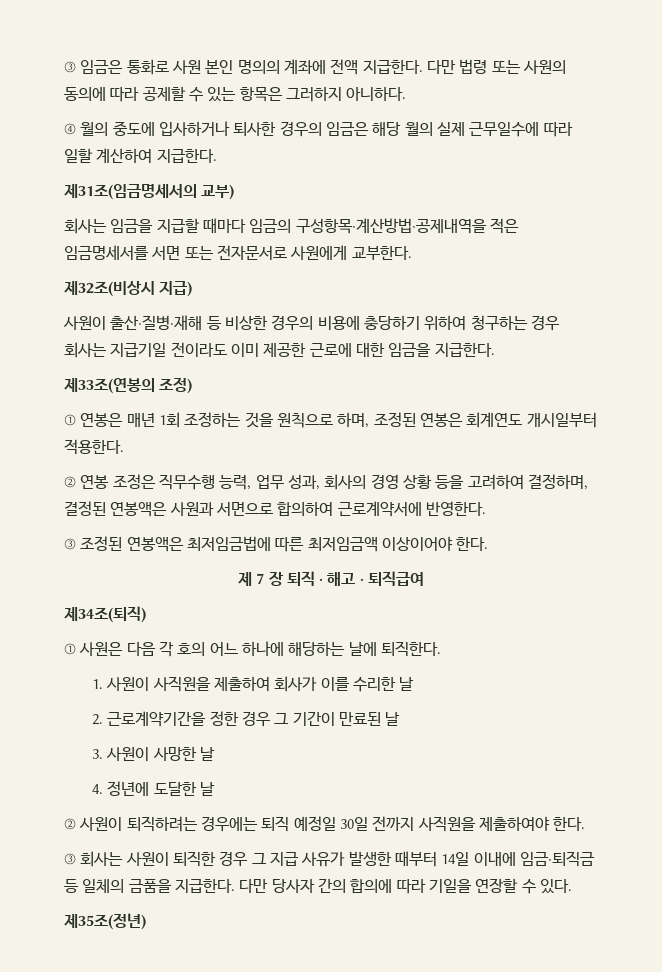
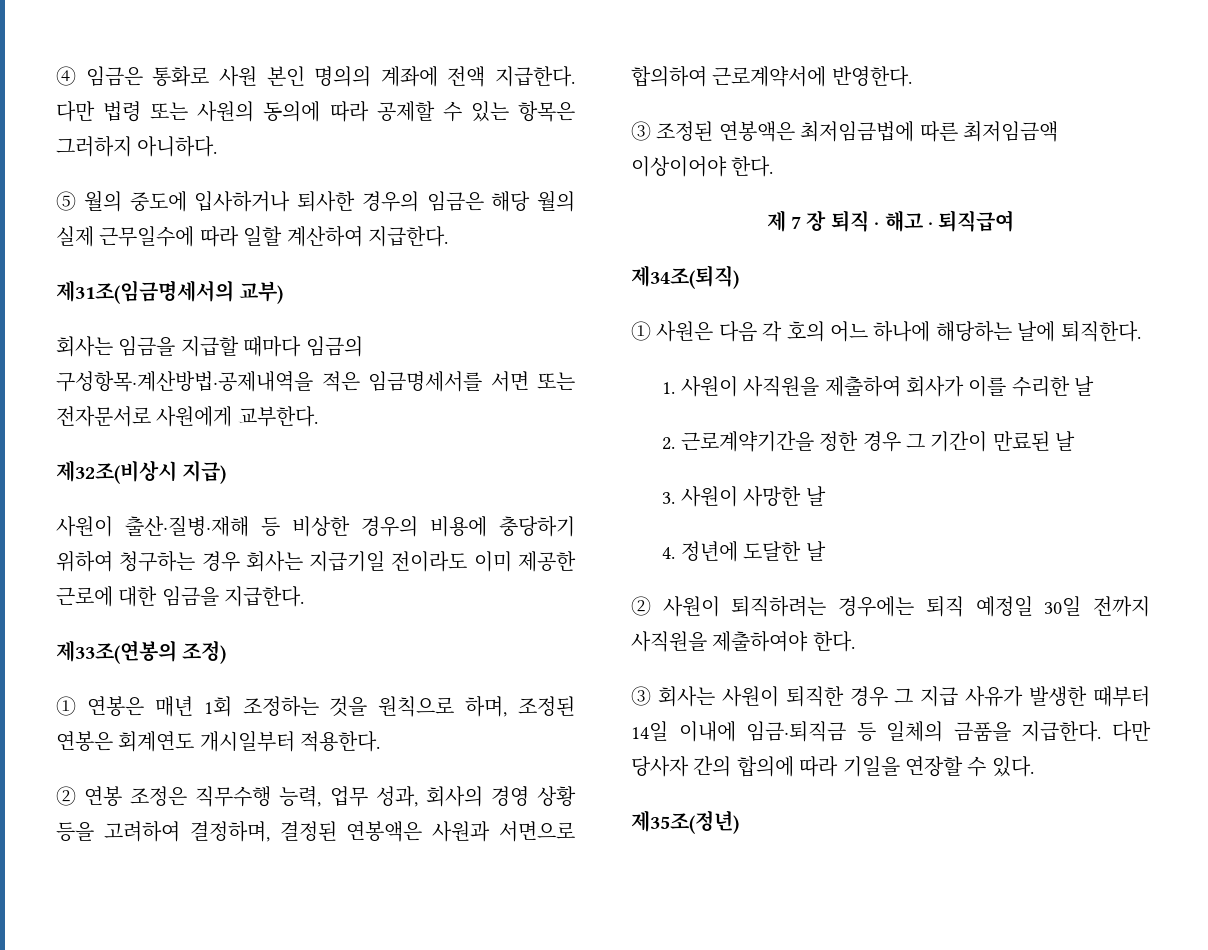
[64,61,76,73] ③ -> [56,66,76,86] ④
[64,123,76,135] ④ -> [56,191,76,211] ⑤

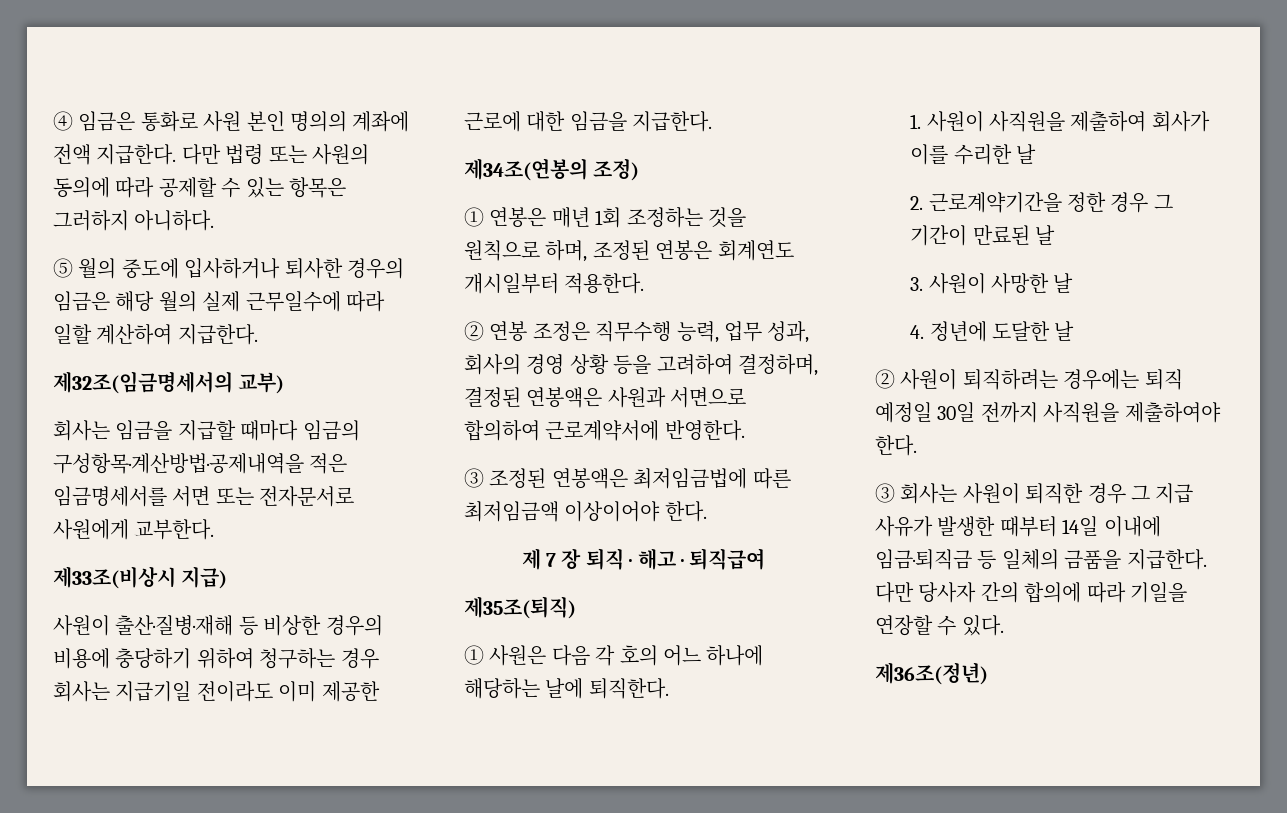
[56,280,234,304] 제31조(임금명세서의 -> [53,371,233,394] 제32조(임금명세서의
[56,460,177,484] 제32조(비상시 -> [53,566,176,589] 제33조(비상시
[56,640,177,664] 제33조(연봉의 -> [464,158,588,181] 제34조(연봉의
[631,265,739,289] 제34조(퇴직) -> [464,596,576,619] 제35조(퇴직)
[631,810,739,834] 제35조(정년) -> [875,662,988,685] 제36조(정년)

